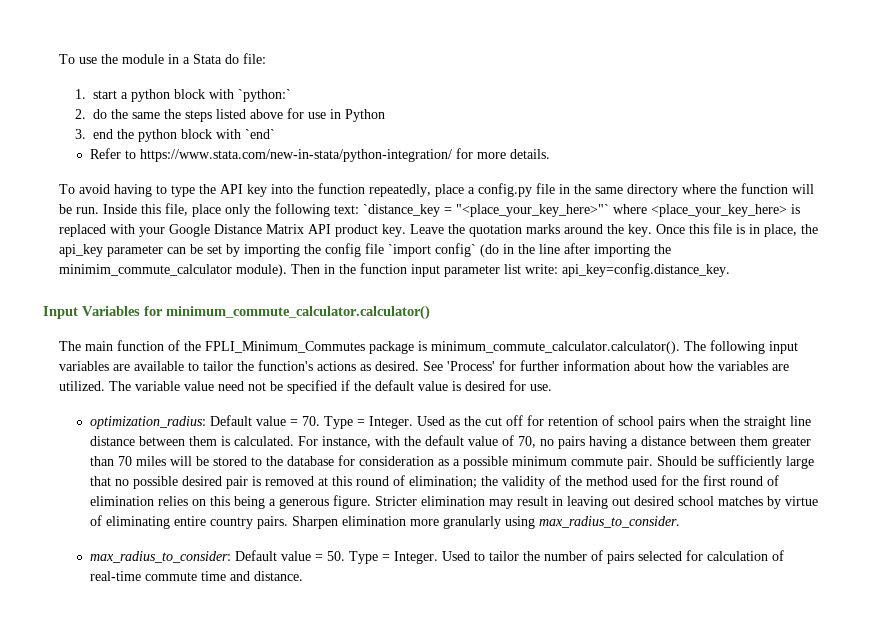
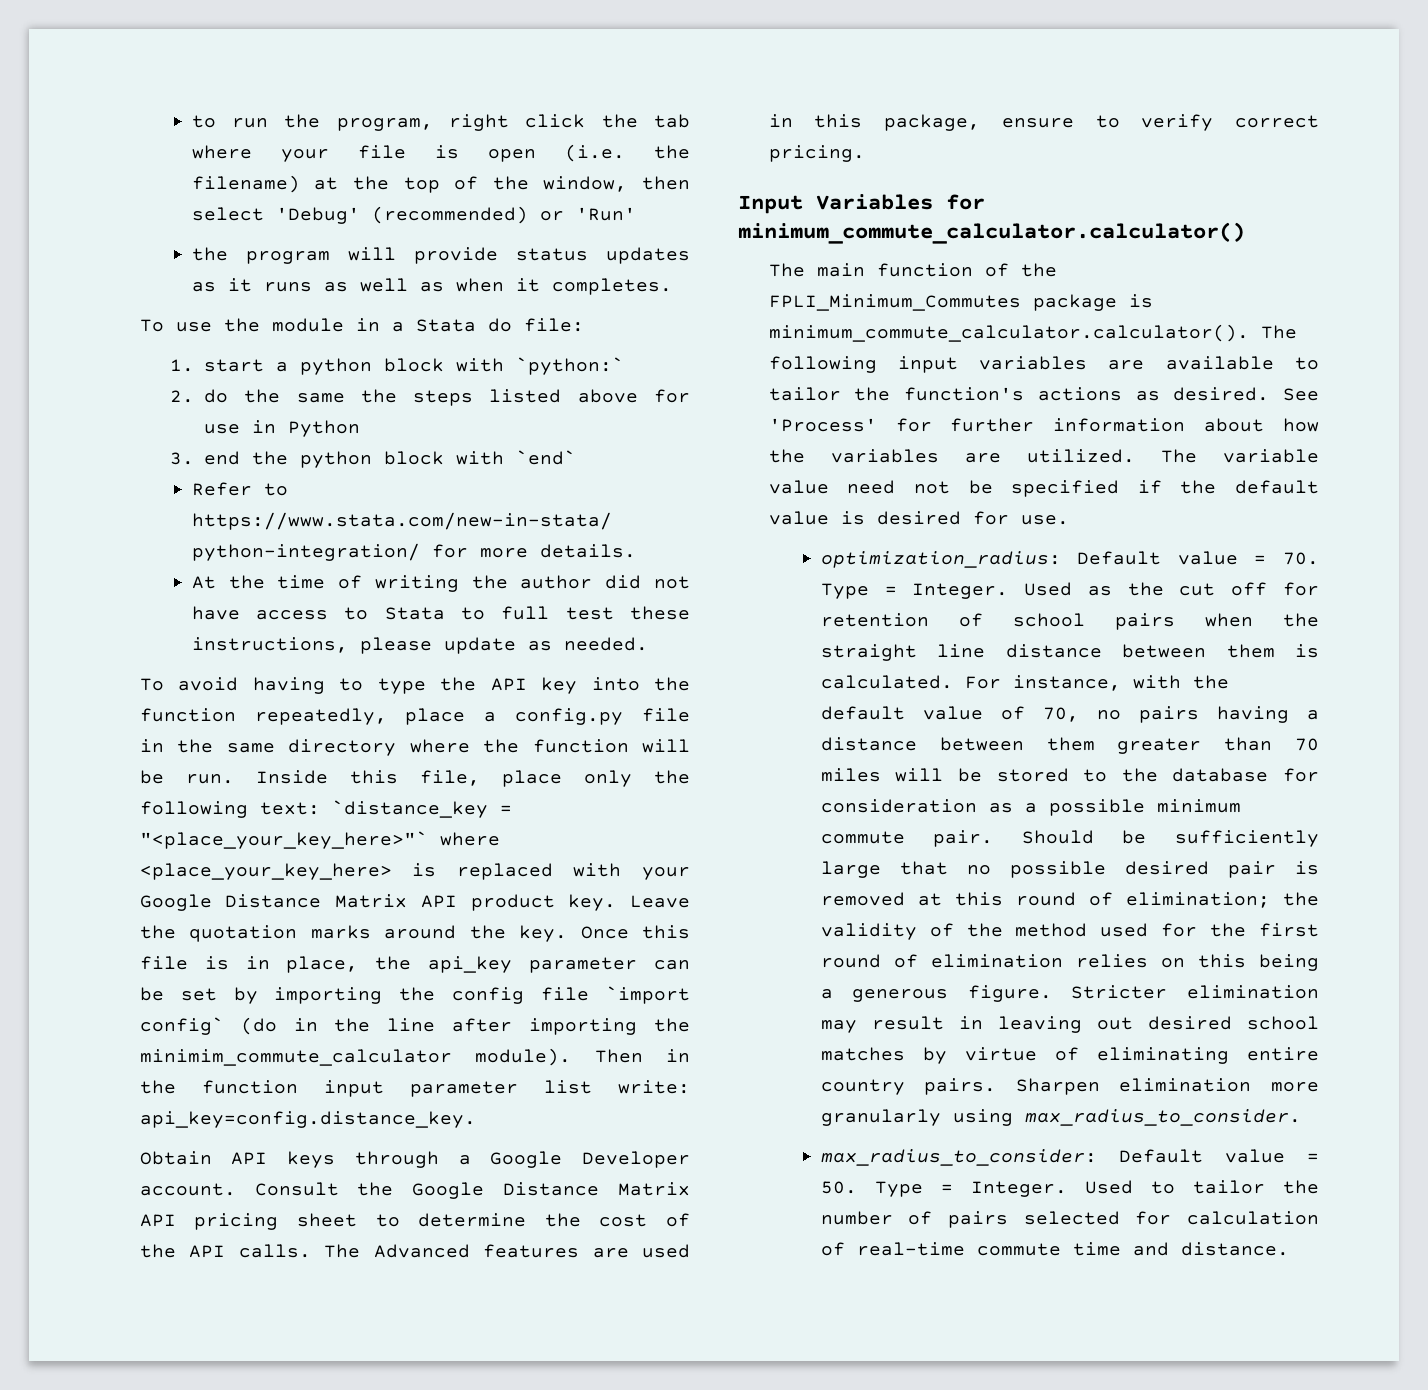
(58, 59) none -> [191,114,690,131] [191,144,690,162] [191,175,690,193] [191,206,636,224] [191,247,690,264] [191,278,672,295] to run the program, right click the tab where your file is open (i.e. the filename) at the top of the window, then select 'Debug' (recommended) or 'Run' // the program will provide status updates as it runs as well as when it completes. //
(550, 154) none -> [191,575,690,592] [191,606,690,620] [191,637,648,654] // At the time of writing the author did not have access to Stata to full test these instructions, please update as needed.
(730, 270) none -> [139,1151,690,1168] [139,1182,690,1199] [139,1213,691,1230] [139,1244,690,1258] [768,114,1319,131] [768,145,865,162] // Obtain API keys through a Google Developer account. Consult the Google Distance Matrix API pricing sheet to determine the cost of the API calls. The Advanced features are used in this package, ensure to verify correct pricing.

